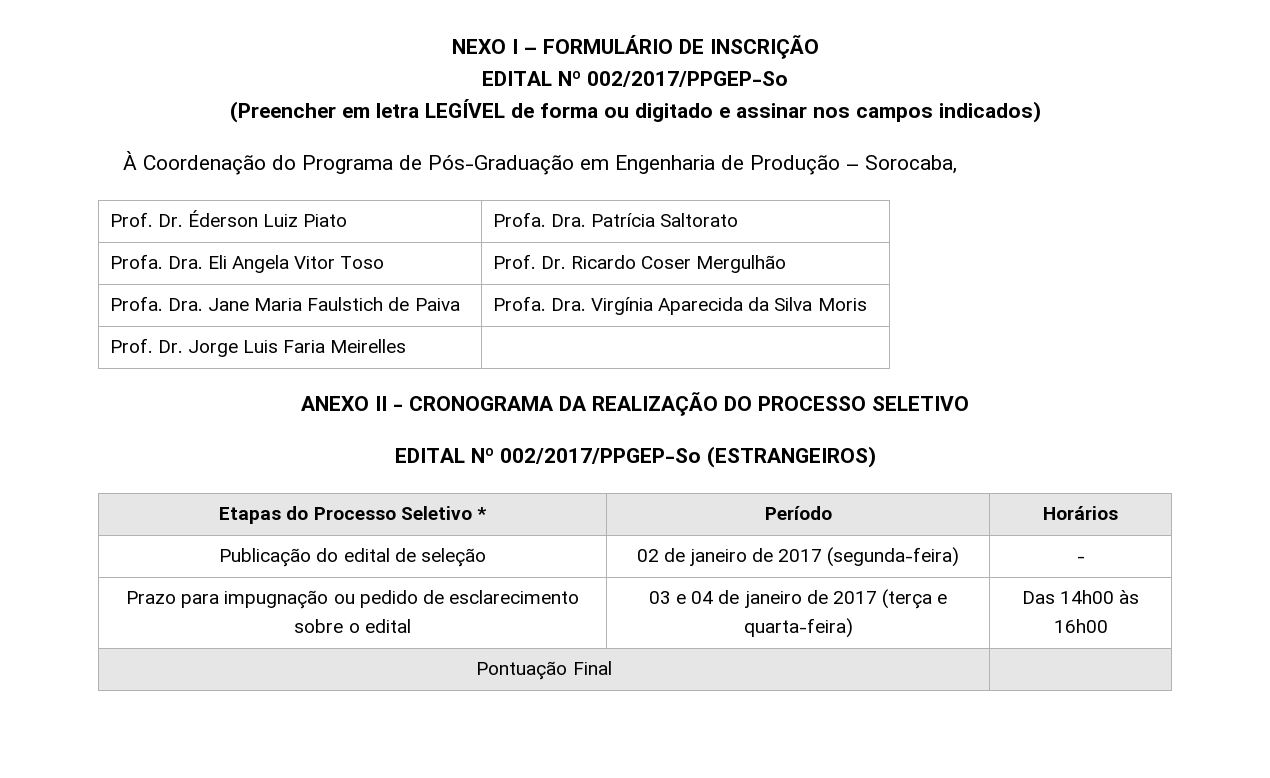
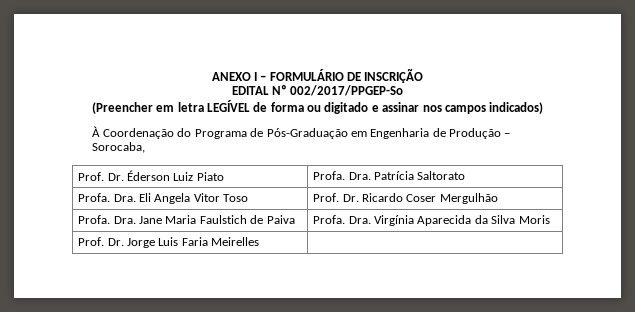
[451,39,506,54] NEXO -> [211,72,251,81] ANEXO
[301,392,969,416] [394,446,876,468] [219,506,487,524] [764,506,832,520] [1043,506,1118,520] [219,548,486,567] [636,547,960,567] [1076,556,1085,562] [126,590,579,609] [294,619,411,633] [648,589,948,609] [743,618,853,638] [1021,590,1140,604] [1053,619,1108,633] [476,661,612,680] // ANEXO II - CRONOGRAMA DA REALIZAÇÃO DO PROCESSO SELETIVO // EDITAL Nº 002/2017/PPGEP-So (ESTRANGEIROS) // Etapas do Processo Seletivo * | Período | Horários // Publicação do edital de seleção | 02 de janeiro de 2017 (segunda-feira) | - // Prazo para impugnação ou pedido de esclarecimento sobre o edital | 03 e 04 de janeiro de 2017 (terça e quarta-feira) | Das 14h00 às 16h00 // Pontuação Final | -> (260, 241) none

